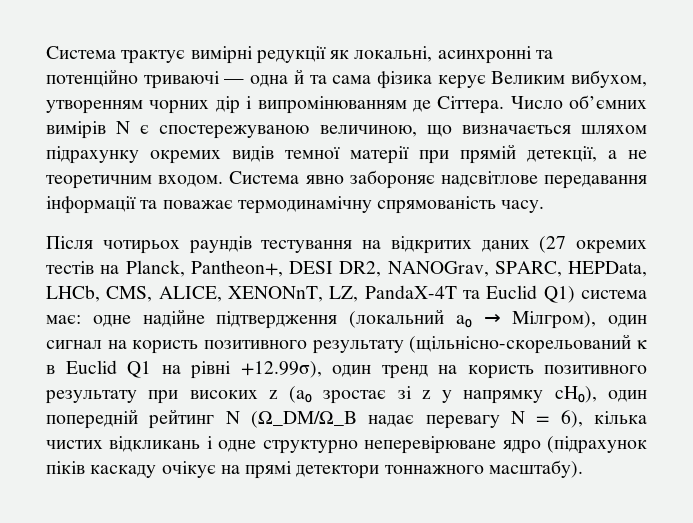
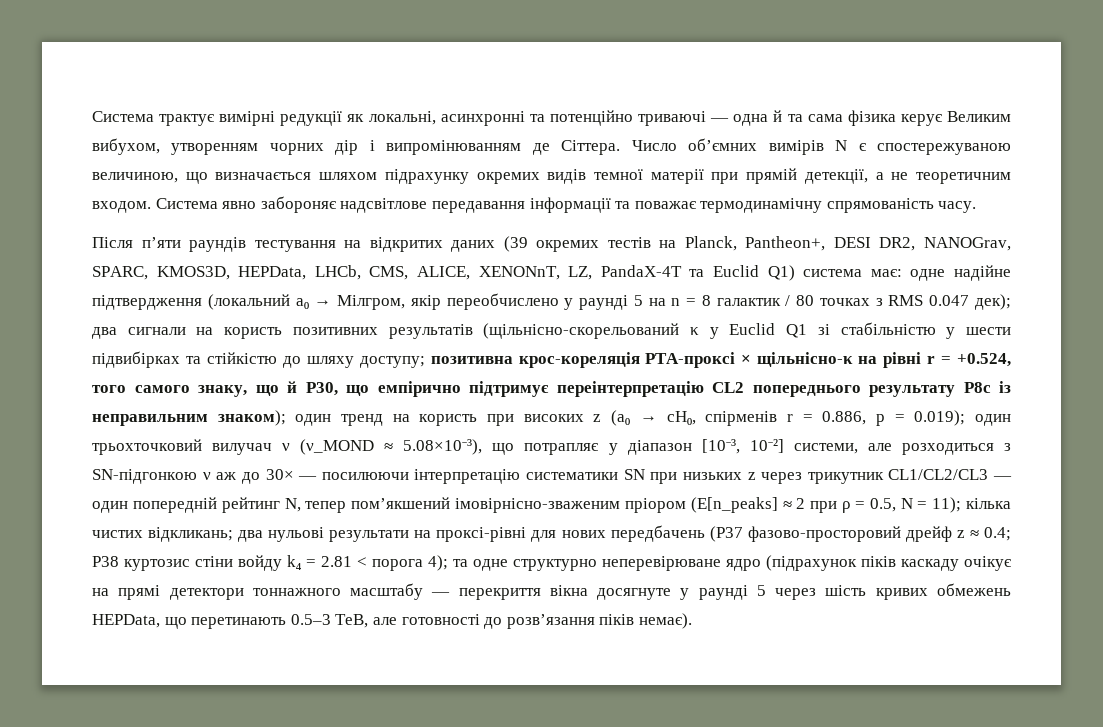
[102,240,180,254] чотирьох -> [141,237,181,248] п’яти
[539,236,567,253] (27 -> [503,236,528,252] (39
(562, 269) none -> [156,266,230,280] KMOS3D,
[512,311,647,329] [46,340,404,354] Мілгром), один сигнал на користь позитивного результату -> [337,293,1012,310] [92,324,473,339] Мілгром, якір переобчислено у раунді 5 на n = 8 галактик / 80 точках з RMS 0.047 дек); два сигнали на користь позитивних результатів
[46,365,55,374] в -> [709,327,719,339] у
[161,361,322,379] на рівні +12.99σ), -> [817,322,1011,339] [92,351,1011,368] [92,381,1011,397] [92,410,286,426] зі стабільністю у шести підвибірках та стійкістю до шляху доступу; позитивна крос-кореляція PTA-проксі × щільнісно-κ на рівні r = +0.524, того самого знаку, що й P30, що емпірично підтримує переінтерпретацію CL2 попереднього результату P8c із неправильним знаком);
[544,365,647,374] [45,390,137,404] позитивного результату -> (478, 420) none
[323,386,647,404] [46,409,500,429] зростає зі z у напрямку cH₀), один попередній рейтинг N (Ω_DM/Ω_B надає перевагу -> [639,410,1012,426] [92,439,1012,455] [92,469,1012,484] [92,497,896,513] → cH₀, спірменів r = 0.886, p = 0.019); один трьохточковий вилучач ν (ν_MOND ≈ 5.08×10⁻³), що потрапляє у діапазон [10⁻³, 10⁻²] системи, але розходиться з SN-підгонкою ν аж до 30× — посилюючи інтерпретацію систематики SN при низьких z через трикутник CL1/CL2/CL3 — один попередній рейтинг N, тепер пом’якшений імовірнісно-зваженим пріором (E[n_peaks] ≈ 2 при ρ = 0.5,
[560,410,583,428] 6), -> [932,497,962,513] 11);
[109,436,213,452] відкликань і -> [148,525,1012,542] [92,555,468,571] відкликань; два нульові результати на проксі-рівні для нових передбачень (P37 фазово-просторовий дрейф z ≈ 0.4; P38 куртозис стіни войду k₄ = 2.81 < порога 4); та
[488,460,583,478] масштабу). -> [350,583,1011,600] [92,613,692,629] масштабу — перекриття вікна досягнуте у раунді 5 через шість кривих обмежень HEPData, що перетинають 0.5–3 ТеВ, але готовності до розв’язання піків немає).

